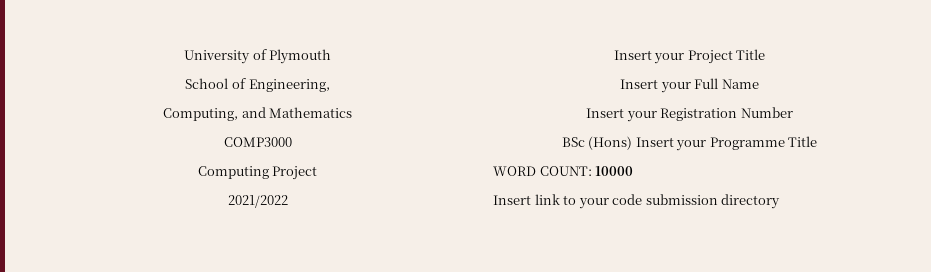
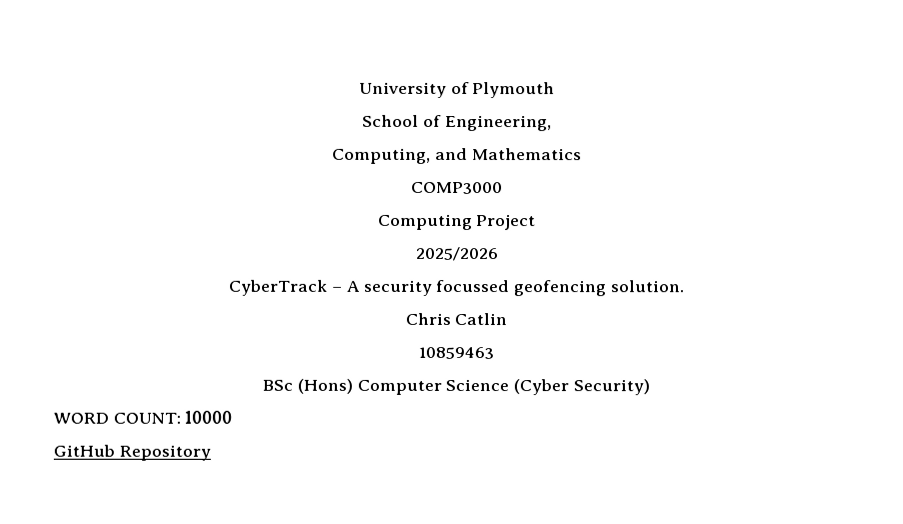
[227,195,288,208] [613,49,766,64] [620,78,759,93] [586,107,793,122] [561,136,818,151] [493,166,634,176] [493,194,781,209] 2021/2022 // Insert your Project Title // Insert your Full Name // Insert your Registration Number // BSc (Hons) Insert your Programme Title // WORD COUNT: 10000 // Insert link to your code submission directory -> [415,246,499,262] [228,279,684,297] [404,312,508,326] [418,346,494,360] [262,378,650,396] [53,410,233,424] [53,444,211,461] 2025/2026 // CyberTrack – A security focussed geofencing solution. // Chris Catlin // 10859463 // BSc (Hons) Computer Science (Cyber Security) // WORD COUNT: 10000 // GitHub Repository

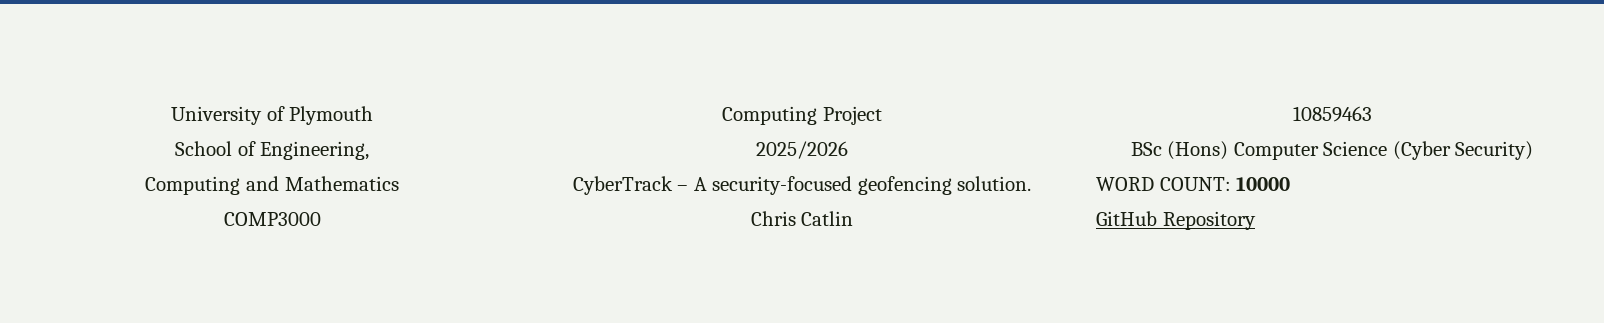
[332,147,432,164] Computing, -> [145,176,241,195] Computing
[362,279,510,296] security focussed -> [712,176,853,195] security-focused

